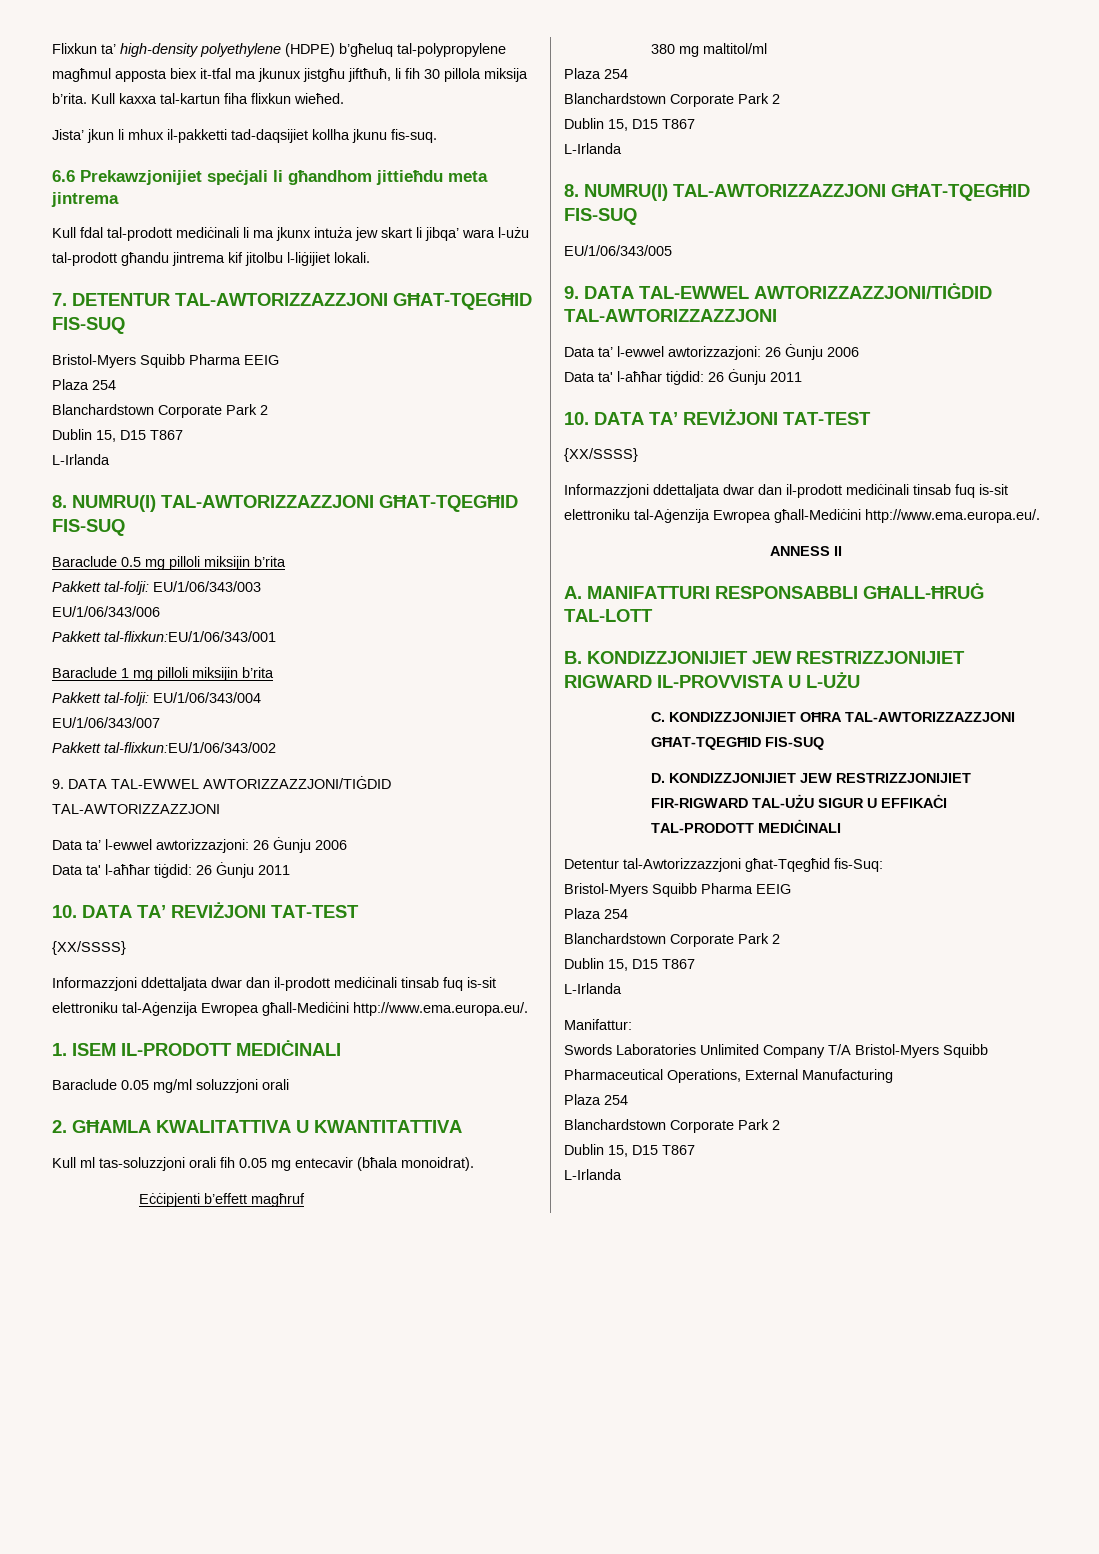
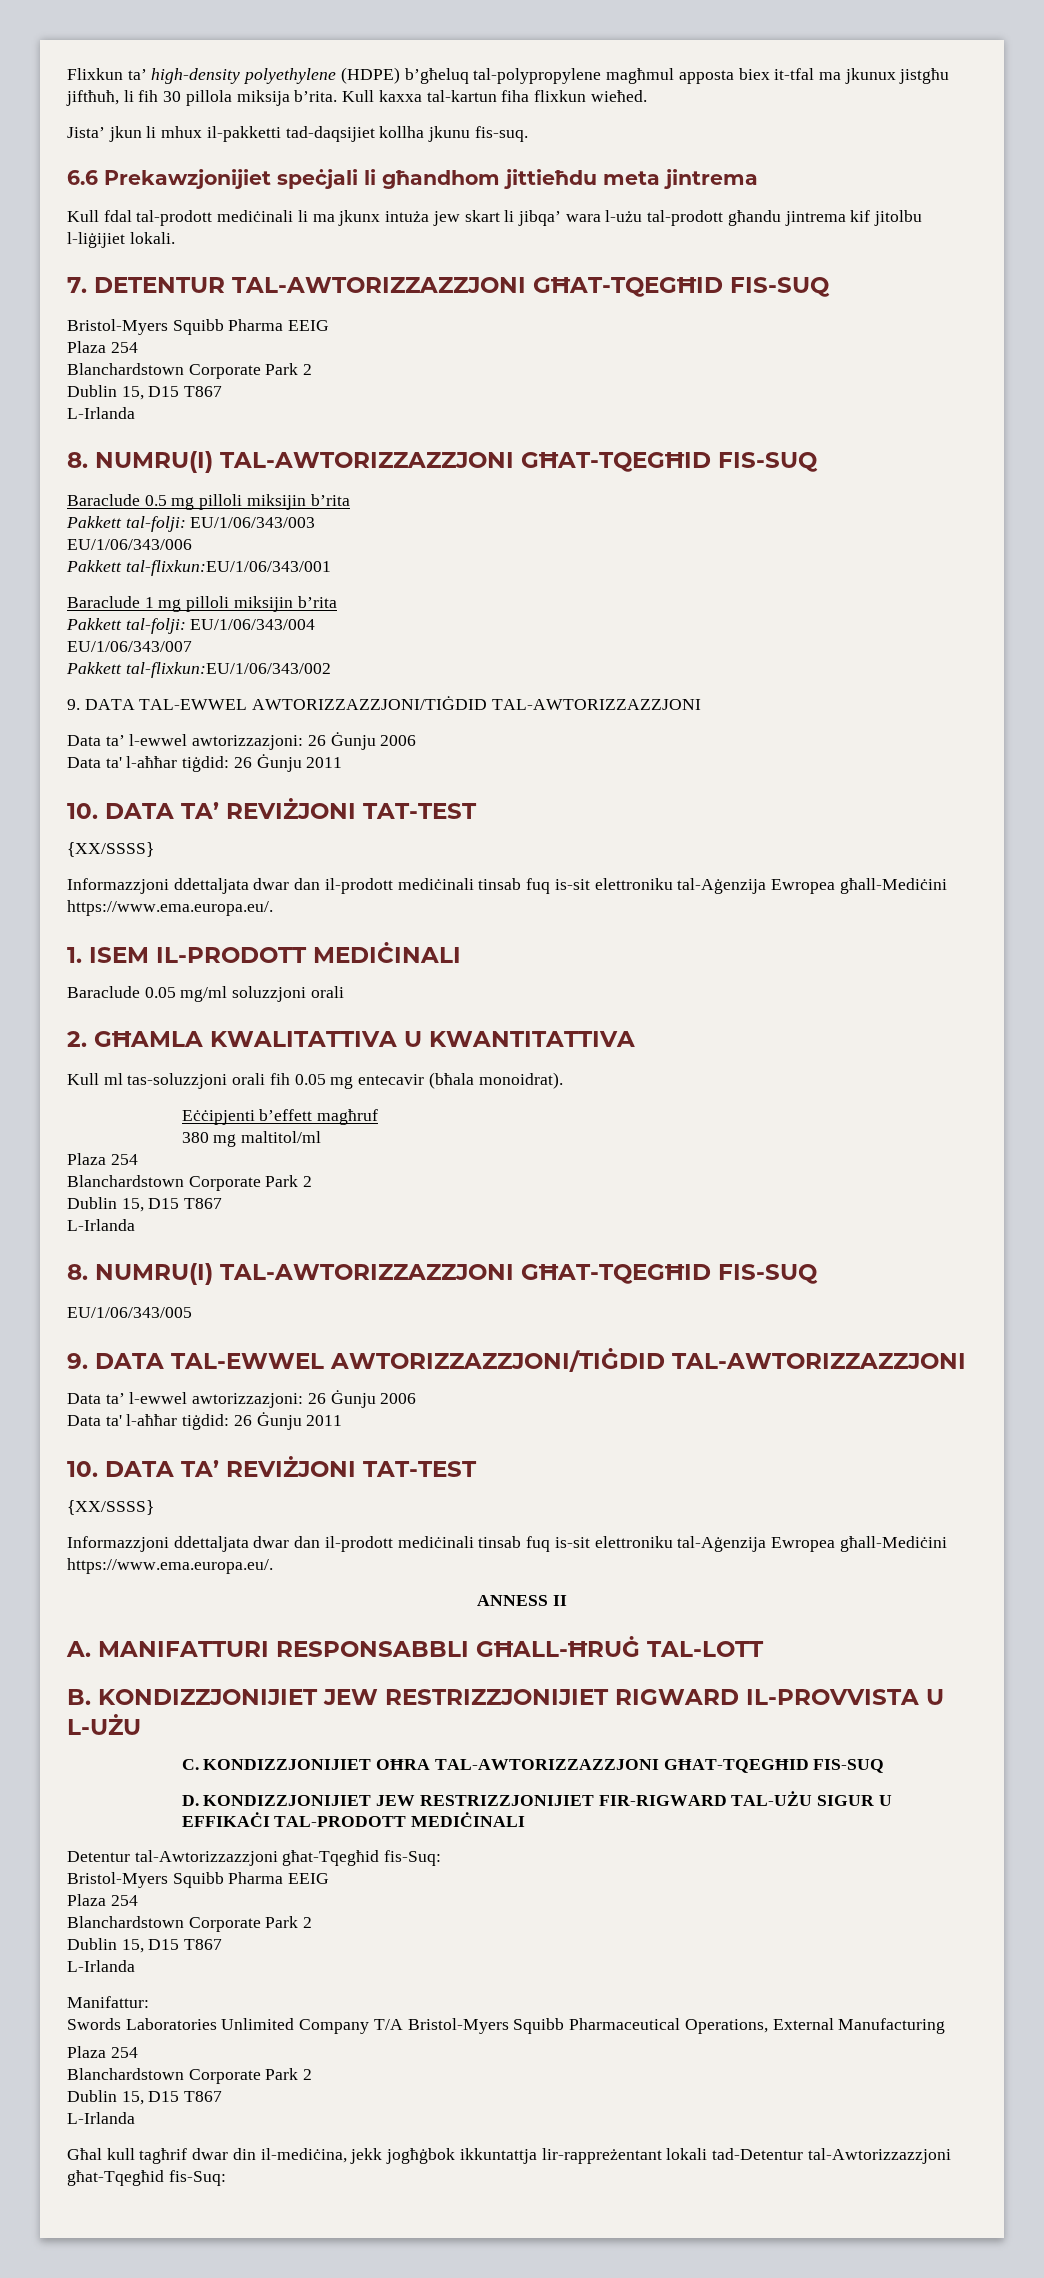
[353,1002,528,1016] http://www.ema.europa.eu/. -> [67,900,273,916] https://www.ema.europa.eu/.
[865,509,1040,523] http://www.ema.europa.eu/. -> [67,1558,273,1574] https://www.ema.europa.eu/.
(622, 1174) none -> [67,2148,951,2164] [67,2170,226,2186] // Għal kull tagħrif dwar din il-mediċina, jekk jogħġbok ikkuntattja lir-rappreżentant lokali tad-Detentur tal-Awtorizzazzjoni għat-Tqegħid fis-Suq:

